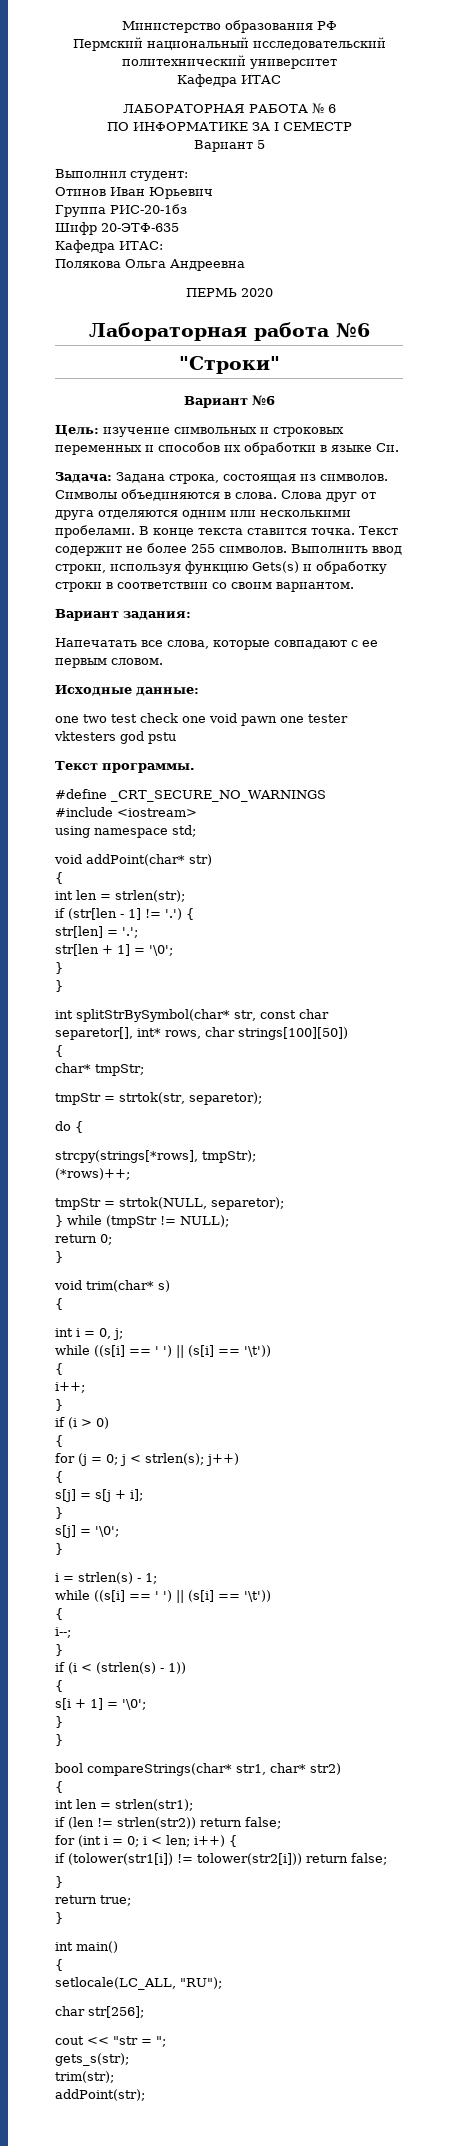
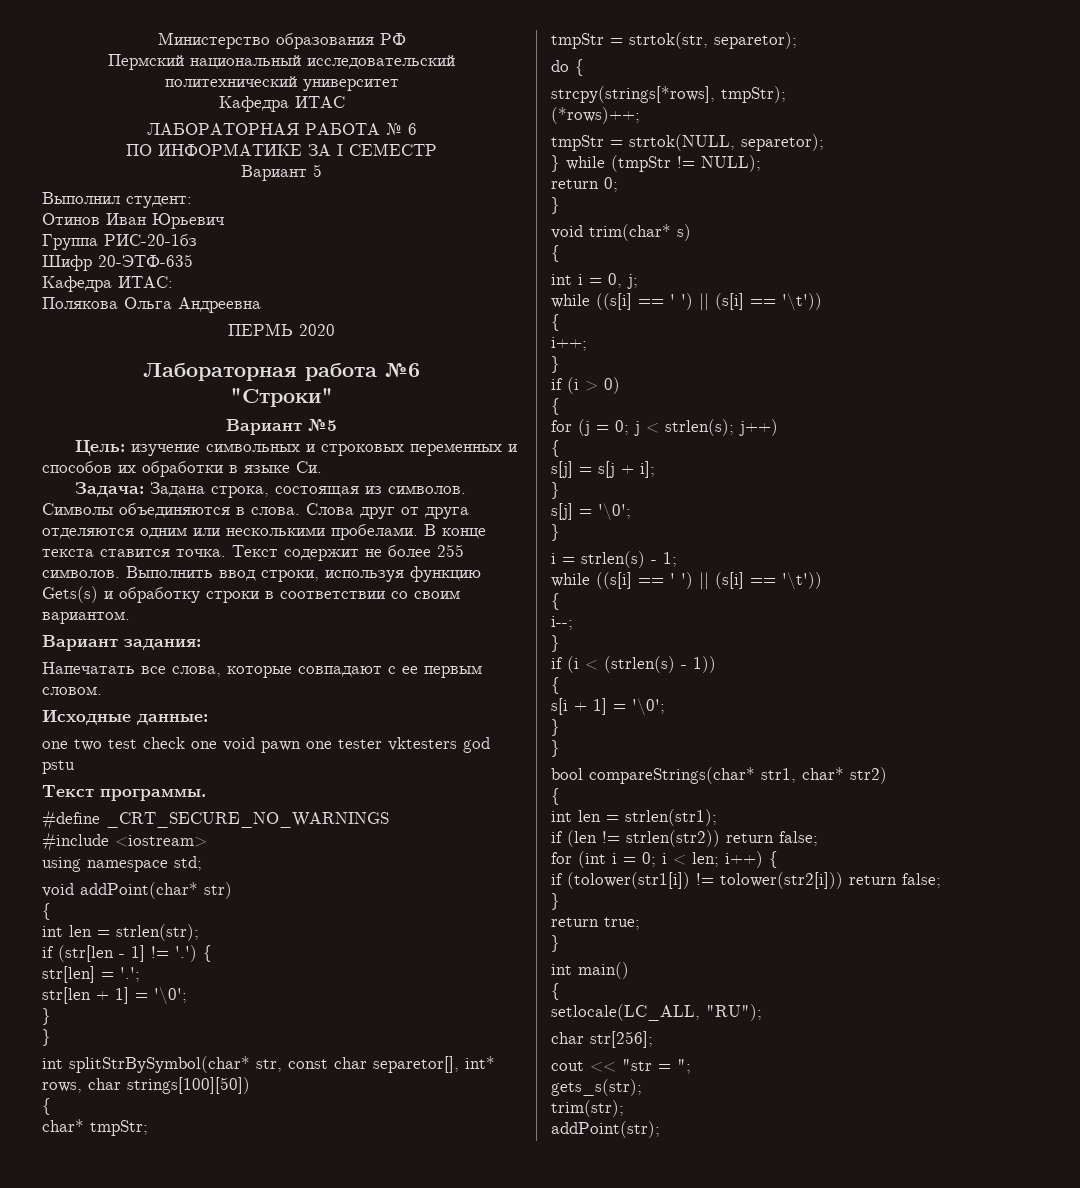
[251,395,275,406] №6 -> [308,419,337,431] №5

